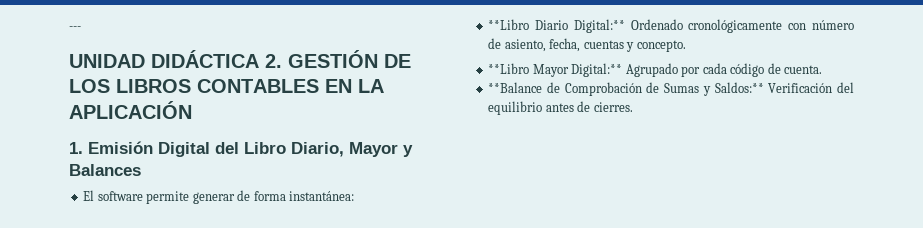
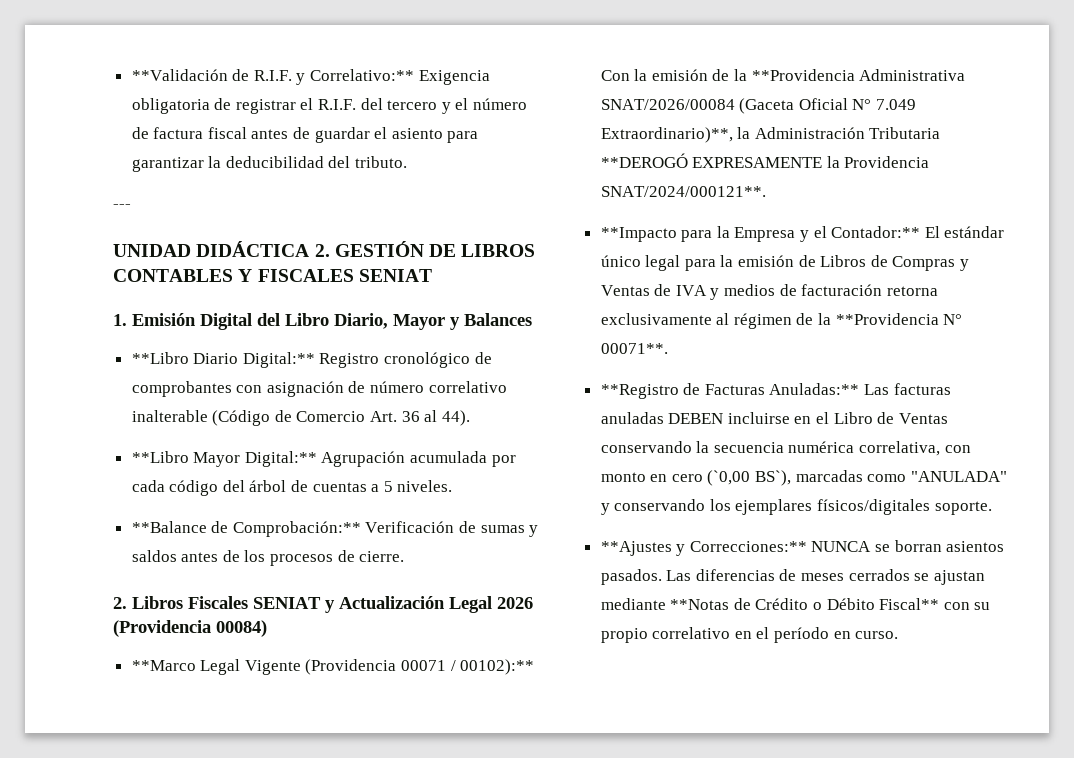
(69, 28) none -> [131,69,490,85] [131,98,528,114] [131,127,479,143] [131,156,408,172] **Validación de R.I.F. y Correlativo:** Exigencia obligatoria de registrar el R.I.F. del tercero y el número de factura fiscal antes de guardar el asiento para garantizar la deducibilidad del tributo. //
[69,79,110,93] LOS -> (457, 250) none
[325,79,384,93] [69,101,192,119] EN LA APLICACIÓN -> [238,269,432,282] Y FISCALES SENIAT
[83,190,355,204] [488,19,854,33] [488,38,686,52] El software permite generar de forma instantánea: // **Libro Diario Digital:** Ordenado cronológicamente con número de asiento, fecha, cuentas y concepto. -> [131,352,492,368] [131,381,507,397] [131,410,470,426] **Libro Diario Digital:** Registro cronológico de comprobantes con asignación de número correlativo inalterable (Código de Comercio Art. 36 al 44).
[625,63,678,77] Agrupado -> [321,451,488,467] Agrupación acumulada
[767,63,823,74] [488,82,854,96] [488,101,633,115] de cuenta. // **Balance de Comprobación de Sumas y Saldos:** Verificación del equilibrio antes de cierres. -> [222,480,453,492] [131,521,539,537] [131,550,405,566] [113,596,533,613] [113,620,267,637] [131,659,535,675] [600,69,966,81] [600,98,917,114] [600,127,941,143] [600,153,930,168] [600,186,766,197] [600,226,1005,242] [600,255,970,271] [600,284,938,300] [600,313,963,329] [600,343,668,354] [600,383,951,399] [600,412,948,424] [600,441,971,456] [600,470,1007,486] [600,499,992,515] [600,540,1005,556] [600,569,985,585] [600,598,991,610] [600,627,899,643] del árbol de cuentas a 5 niveles. // **Balance de Comprobación:** Verificación de sumas y saldos antes de los procesos de cierre. // 2. Libros Fiscales SENIAT y Actualización Legal 2026 (Providencia 00084) // **Marco Legal Vigente (Providencia 00071 / 00102):** Con la emisión de la **Providencia Administrativa SNAT/2026/00084 (Gaceta Oficial N° 7.049 Extraordinario)**, la Administración Tributaria **DEROGÓ EXPRESAMENTE la Providencia SNAT/2024/000121**. // **Impacto para la Empresa y el Contador:** El estándar único legal para la emisión de Libros de Compras y Ventas de IVA y medios de facturación retorna exclusivamente al régimen de la **Providencia N° 00071**. // **Registro de Facturas Anuladas:** Las facturas anuladas DEBEN incluirse en el Libro de Ventas conservando la secuencia numérica correlativa, con monto en cero (`0,00 BS`), marcadas como "ANULADA" y conservando los ejemplares físicos/digitales soporte. // **Ajustes y Correcciones:** NUNCA se borran asientos pasados. Las diferencias de meses cerrados se ajustan mediante **Notas de Crédito o Débito Fiscal** con su propio correlativo en el período en curso.

